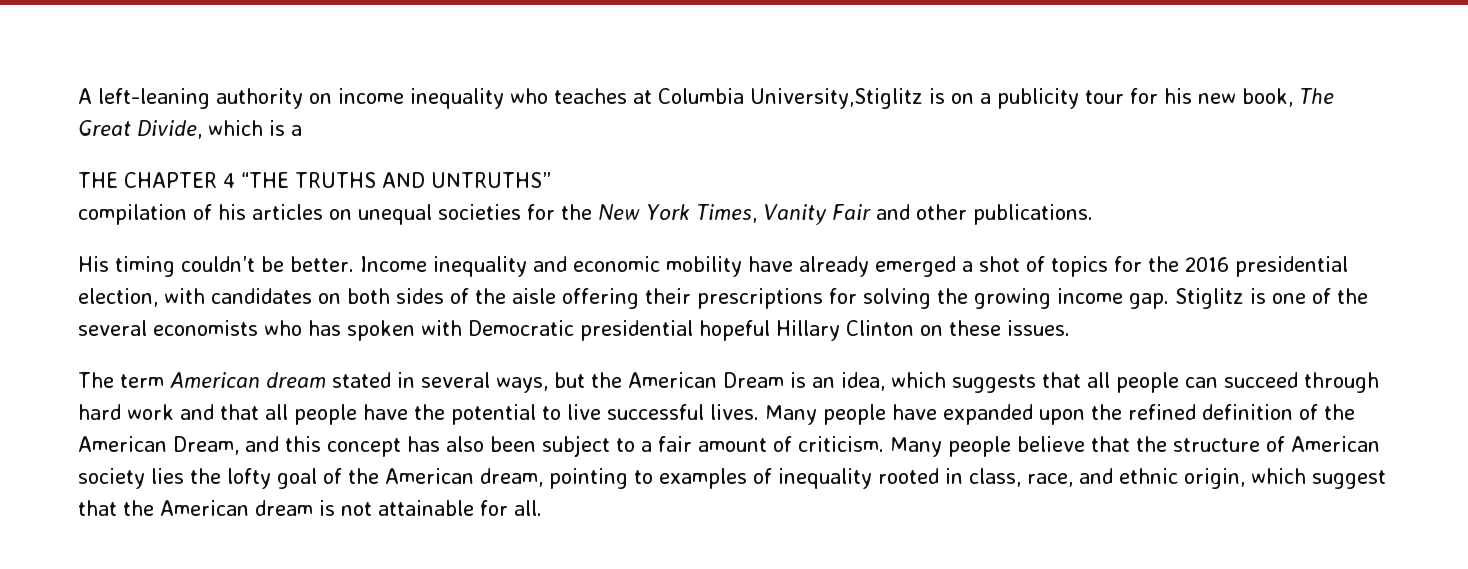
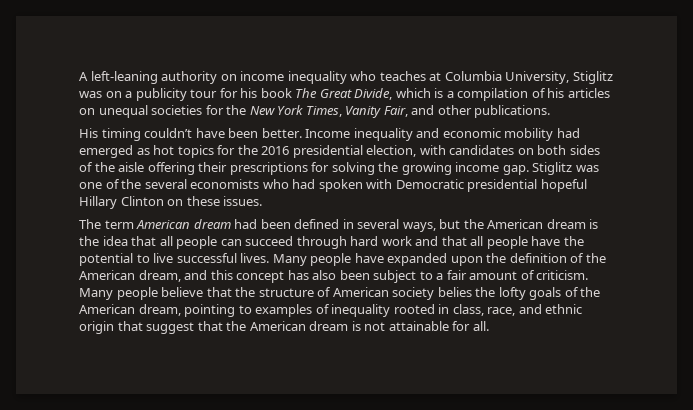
[750,88,945,109] University,Stiglitz is -> [505,71,613,84] [79,91,102,98] University, Stiglitz was
[1198,88,1293,107] new book, -> [260,88,292,98] book
[78,172,551,188] // THE CHAPTER 4 “THE TRUTHS AND UNTRUTHS” // -> (454, 94) none
[831,204,871,220] Fair -> [383,106,408,117] Fair,
[261,256,284,272] be -> [195,128,259,138] have been
[747,256,1045,277] have already emerged a shot of -> [556,128,580,138] [79,145,175,158] had emerged as hot
[1250,288,1266,304] is -> [575,165,599,172] was
[308,320,341,336] has -> [292,179,316,189] had
[332,372,391,388] stated -> [234,219,340,229] had been defined
[723,372,1036,393] Dream is an idea, which suggests -> [546,219,599,229] [79,236,128,246] dream is the idea
[1128,404,1196,420] refined -> (507, 258) none
[173,436,239,455] Dream, -> [138,270,181,282] dream,
[151,468,184,484] lies -> [437,287,472,297] belies
[277,468,317,489] goal -> [529,287,562,300] goals
[1184,468,1306,489] origin, which -> [79,321,143,334] origin that

